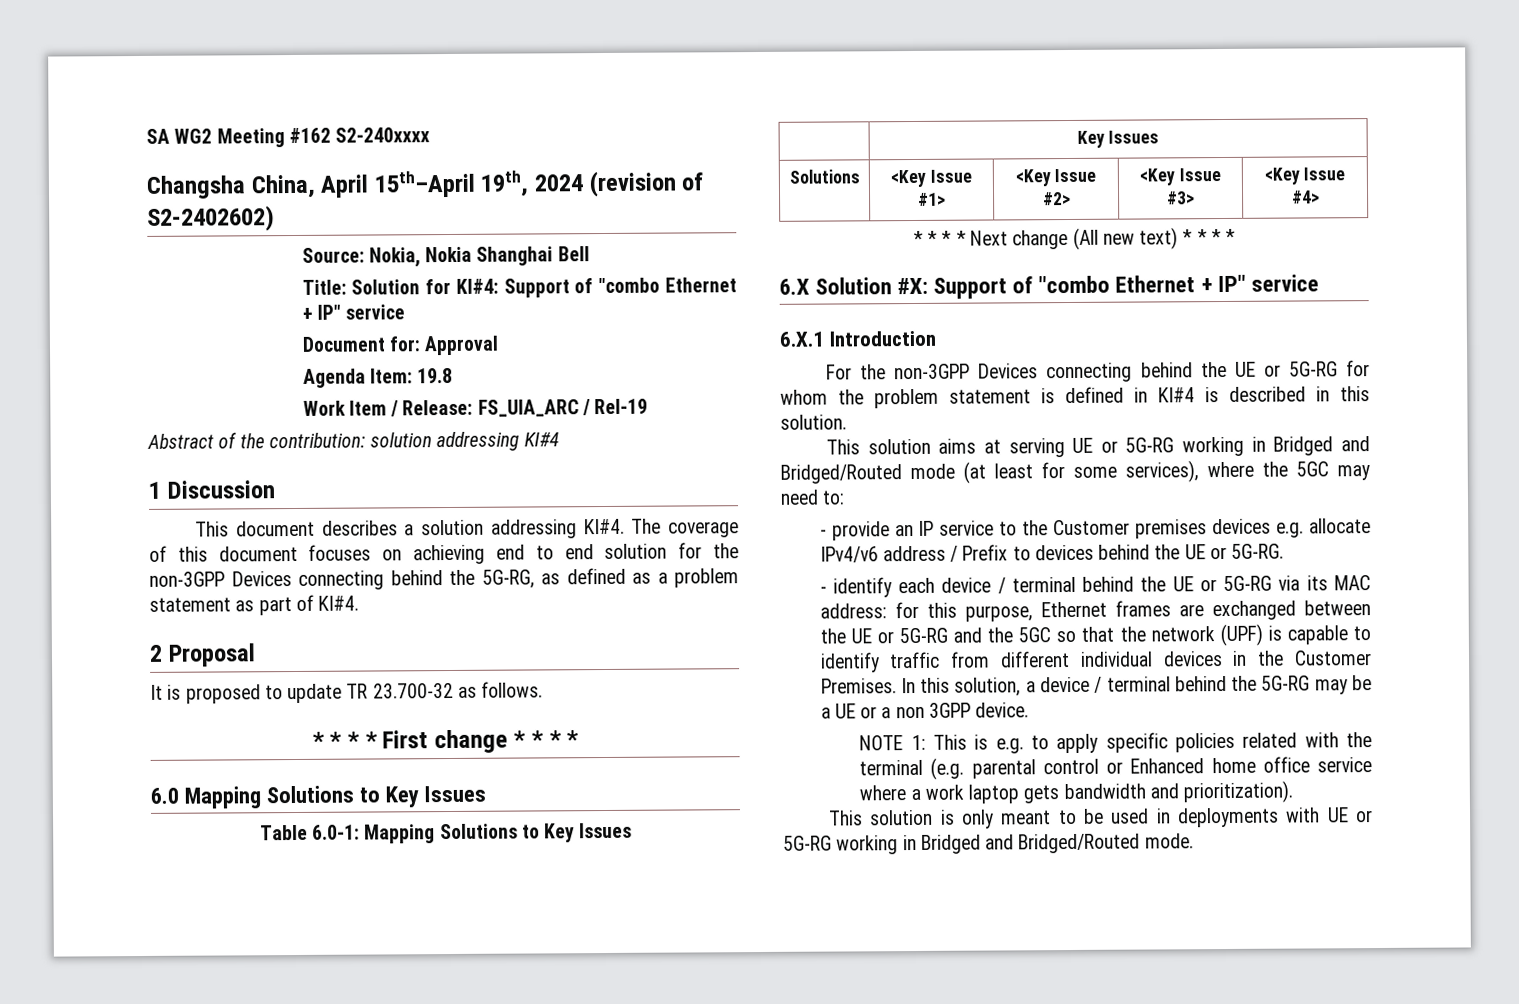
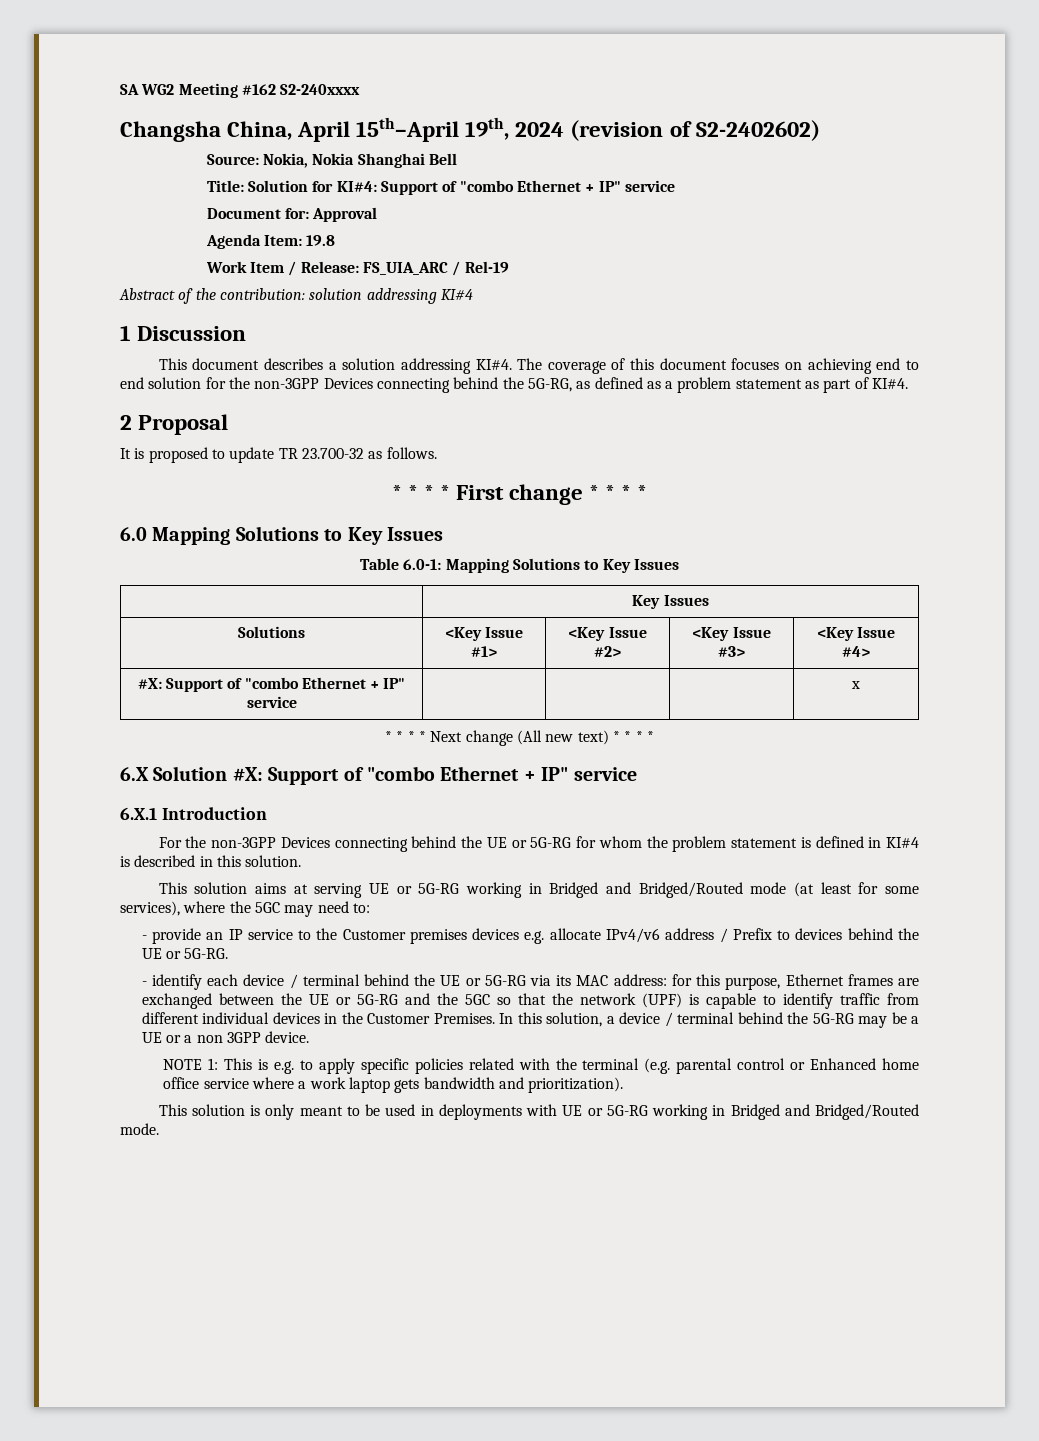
(1320, 197) none -> [137,677,406,692] [246,696,297,708] [851,681,860,689] // #X: Support of "combo Ethernet + IP" service | | | | x

